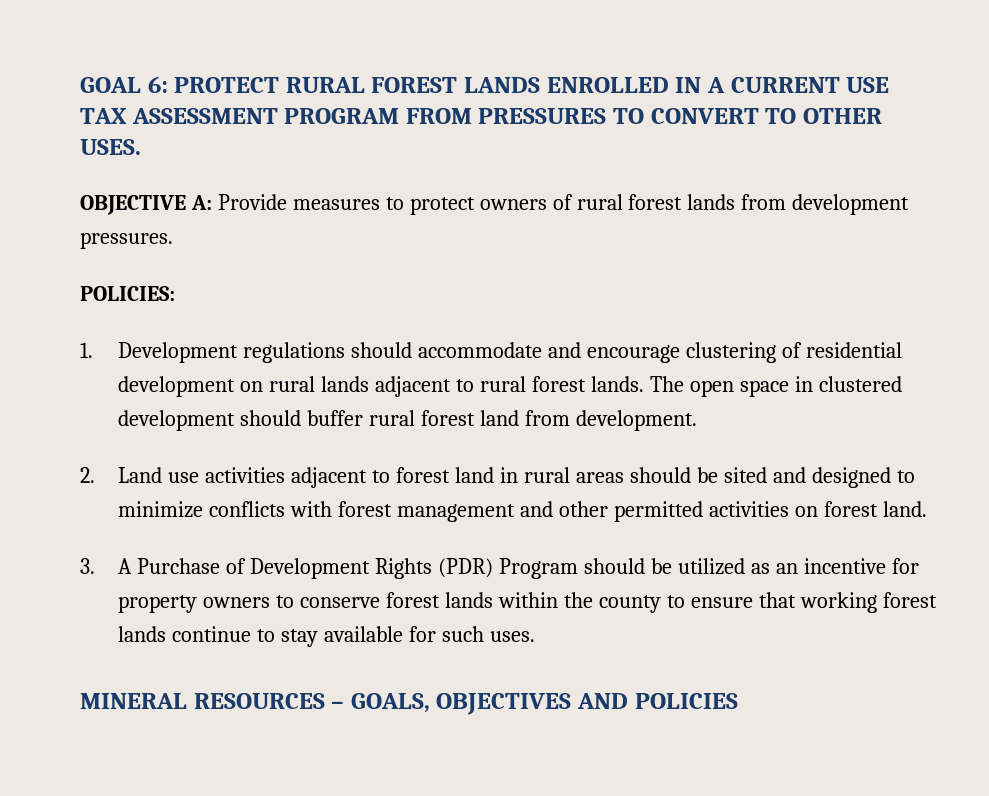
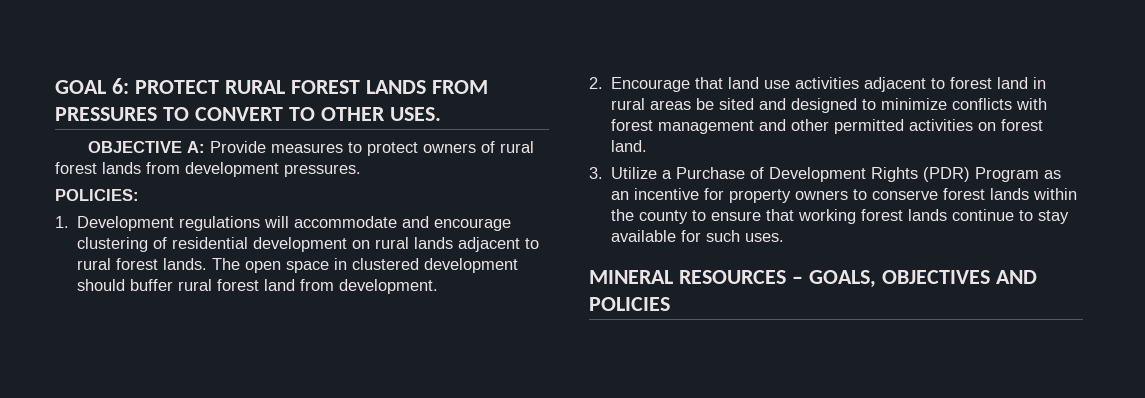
[546,77,890,93] [80,108,400,124] ENROLLED IN A CURRENT USE TAX ASSESSMENT PROGRAM -> (426, 87) none
[351,342,413,358] should -> [264,216,290,228] will
[118,467,163,483] Land -> [611,77,760,92] Encourage that land
[629,467,691,483] should -> (692, 105) none
[118,558,133,574] A -> [611,167,673,179] Utilize a
[584,558,745,575] should be utilized -> (1040, 174) none

